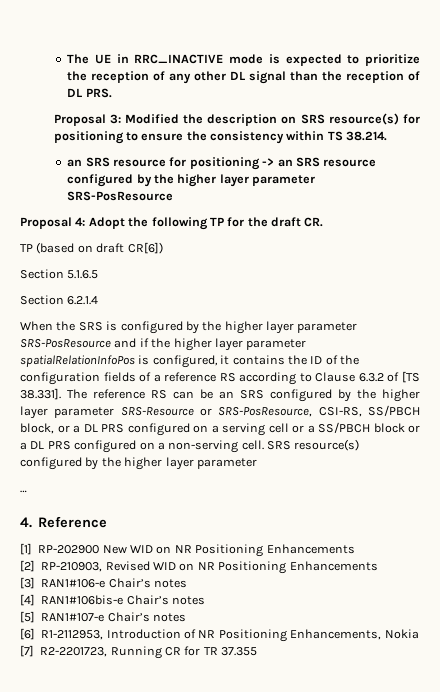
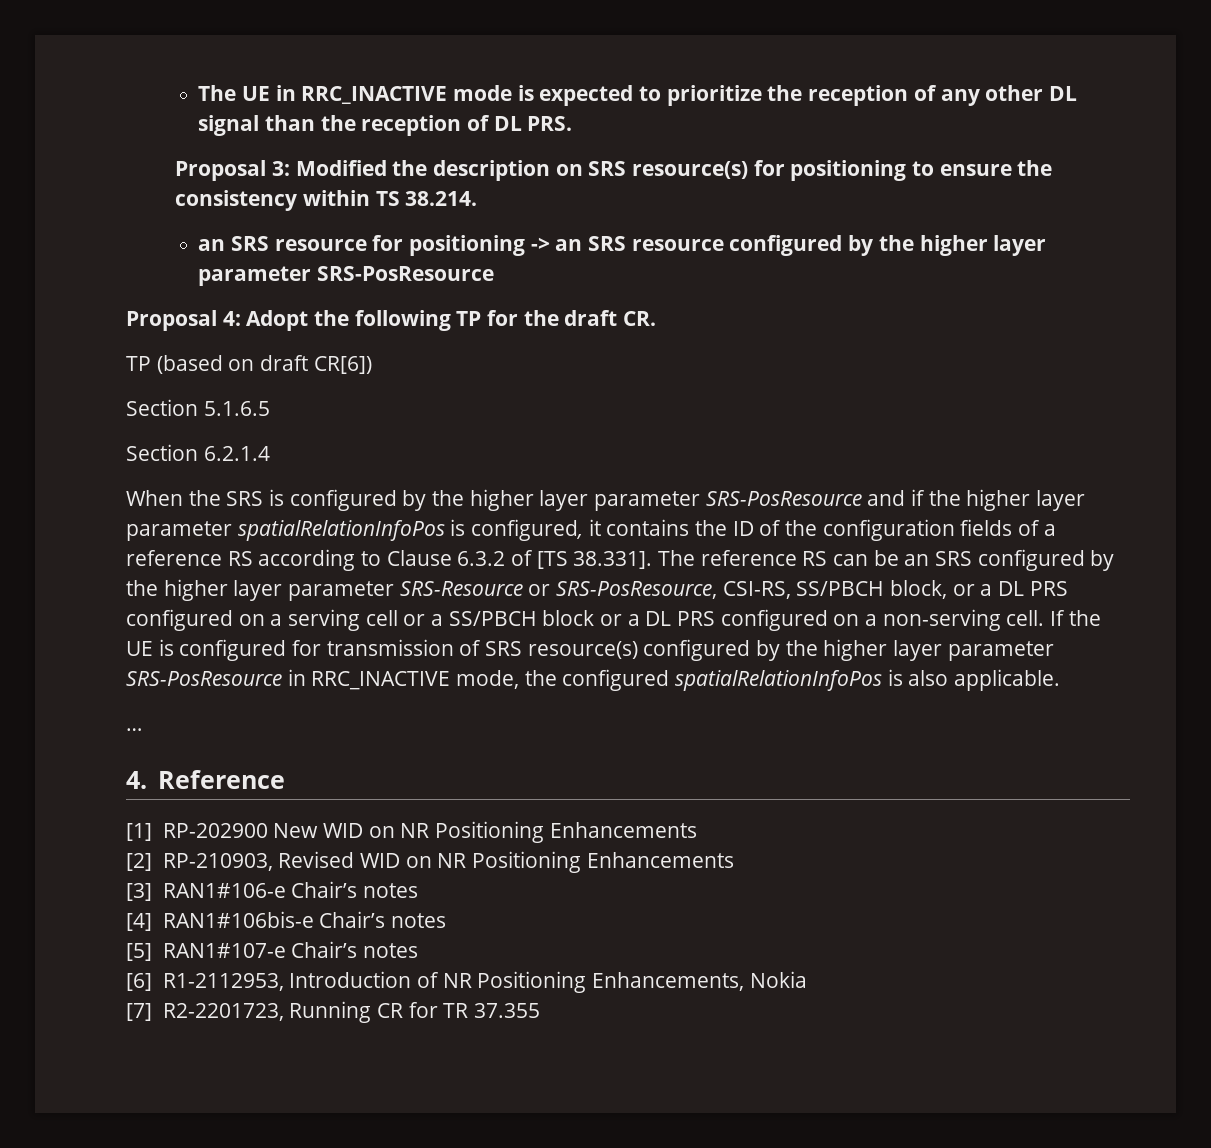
(264, 445) none -> [1050,610,1101,626] [126,639,482,661] If the UE is configured for transmission of
(257, 463) none -> [126,669,1061,691] SRS-PosResource in RRC_INACTIVE mode, the configured spatialRelationInfoPos is also applicable.

